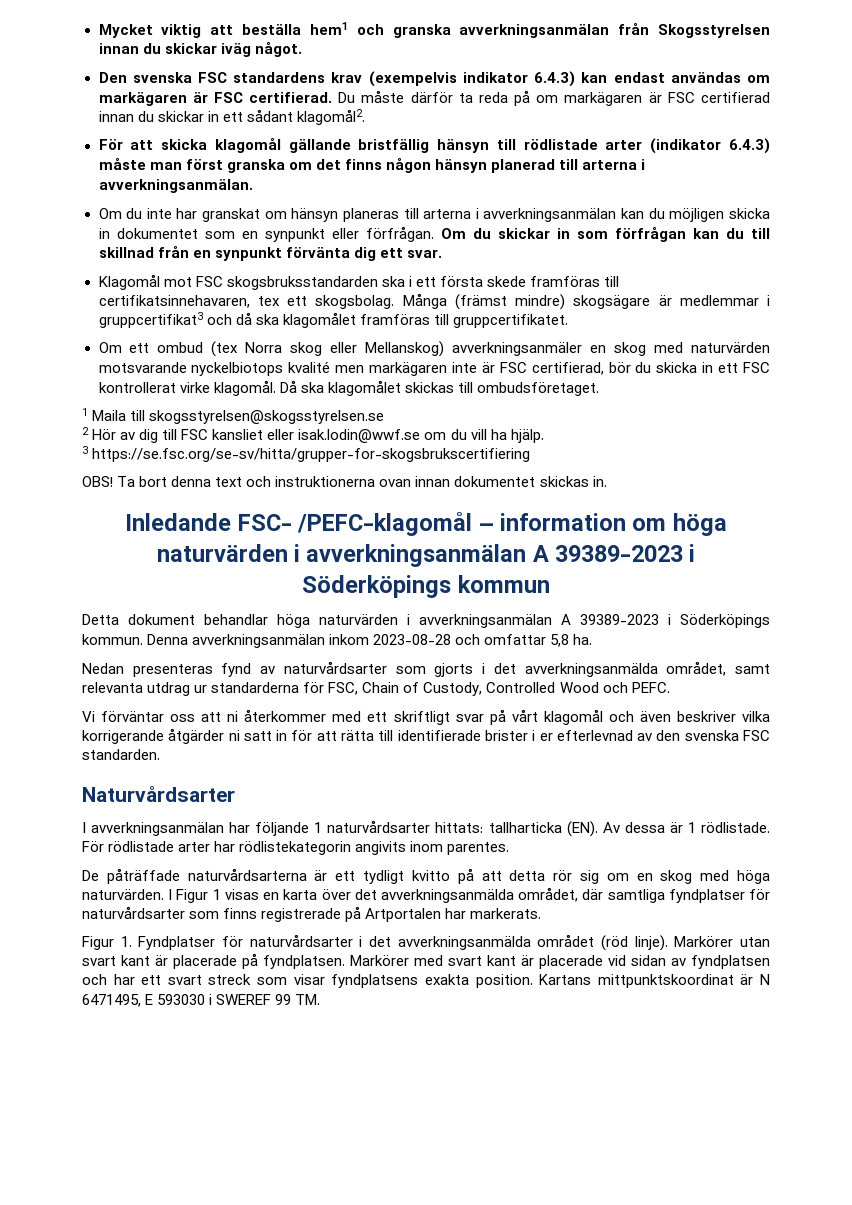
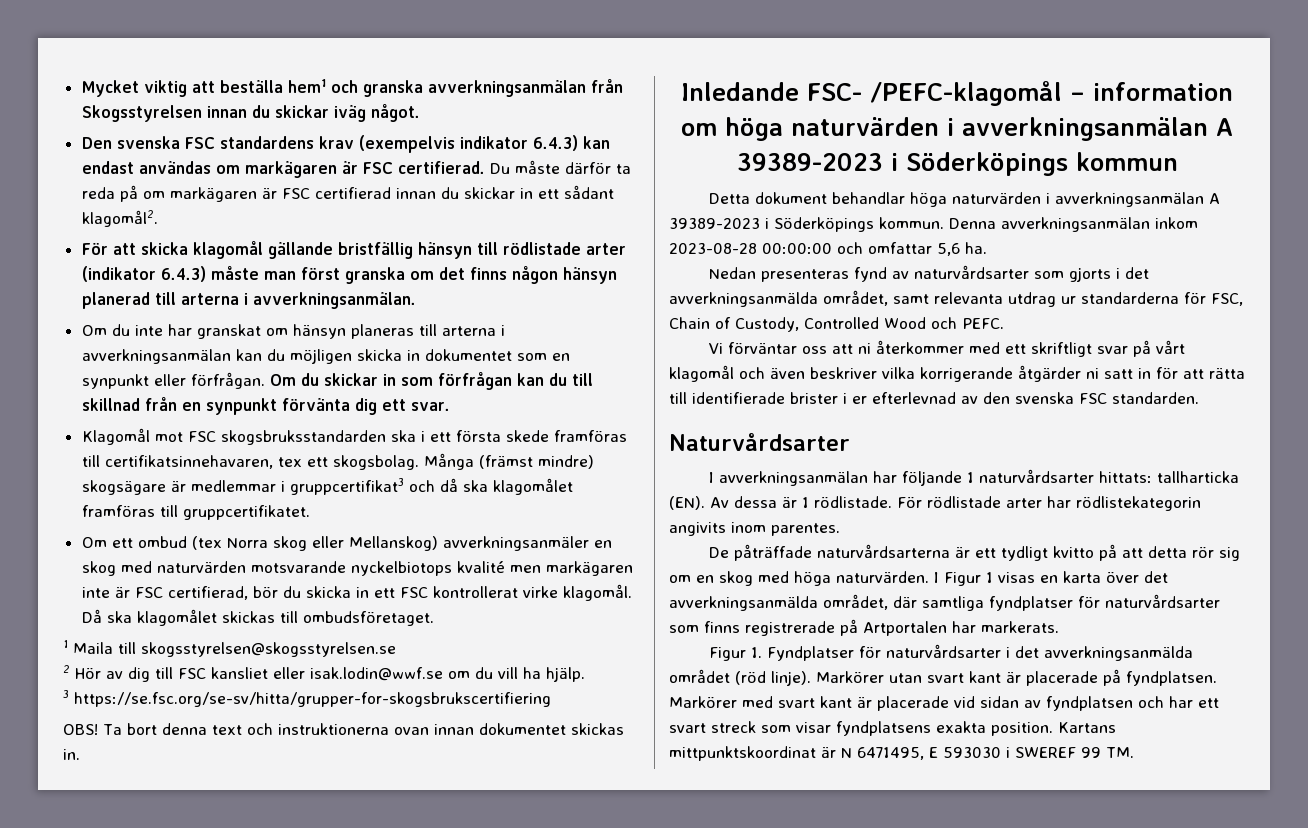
(452, 639) none -> [762,243,832,254] 00:00:00
[550,634,570,647] 5,8 -> [937,243,960,256] 5,6

